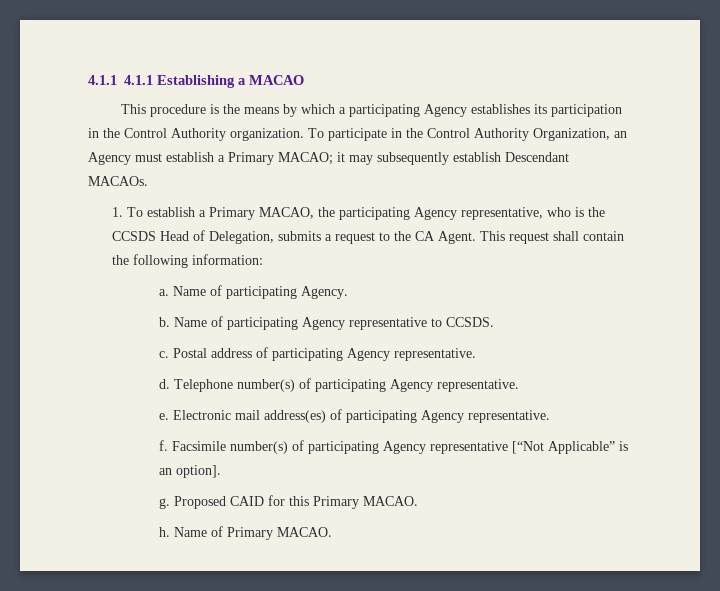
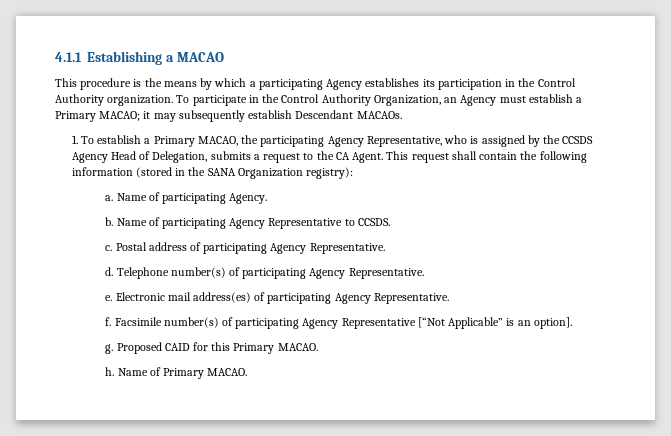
[88,75,153,85] 4.1.1 4.1.1 -> [55,52,82,62] 4.1.1
[460,207,543,220] representative, -> [366,136,442,147] Representative,
(584, 212) none -> [481,135,540,147] assigned by
(156, 236) none -> [71,152,108,163] Agency
[191,254,263,265] information: -> [71,167,354,179] information (stored in the SANA Organization registry):
[349,317,428,330] representative -> [268,218,343,229] Representative
[394,348,477,361] representative. -> [309,243,385,254] Representative.
[437,379,520,392] representative. -> [348,268,424,279] Representative.
[468,410,551,423] representative. -> [373,293,449,304] Representative.
[430,441,509,454] representative -> [341,318,416,329] Representative

